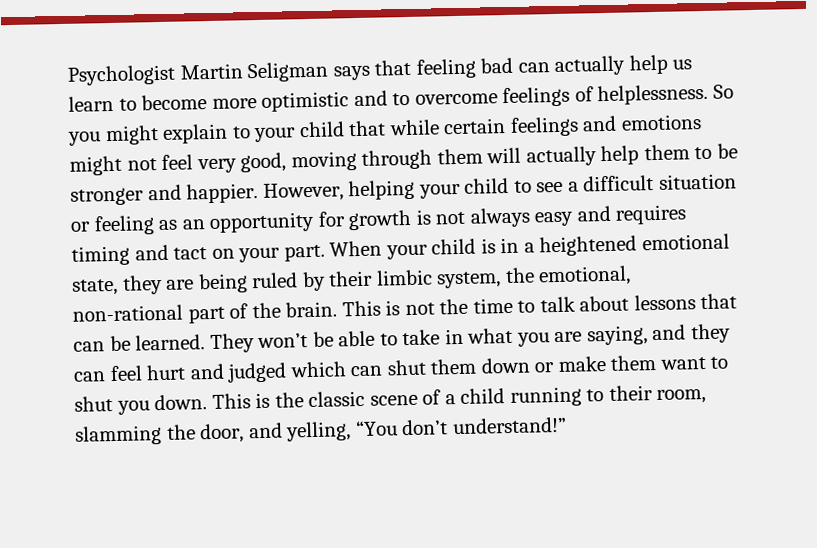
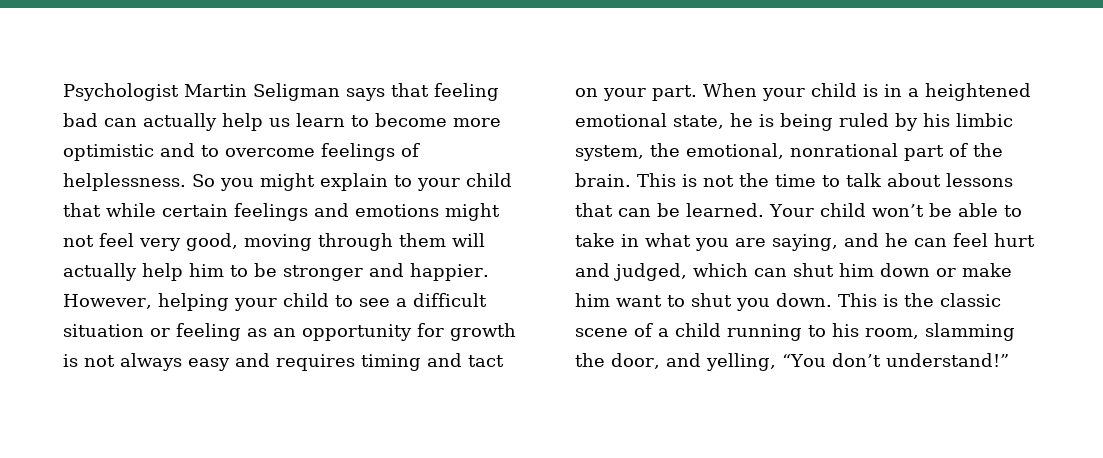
[643,144,690,161] them -> [189,263,224,277] him
[121,274,195,295] they are -> [730,113,774,127] he is
[328,270,374,287] their -> [923,113,950,127] his
[72,304,183,322] non-rational -> [790,143,898,157] nonrational
[209,333,255,354] They -> [769,203,866,217] Your child
[691,323,732,344] they -> [885,233,908,247] he
[227,362,288,383] judged -> [614,263,687,281] judged,
[430,358,478,375] them -> [839,263,874,277] him
[610,354,657,371] them -> [575,293,610,307] him
[608,385,653,401] their -> [832,323,859,337] his

